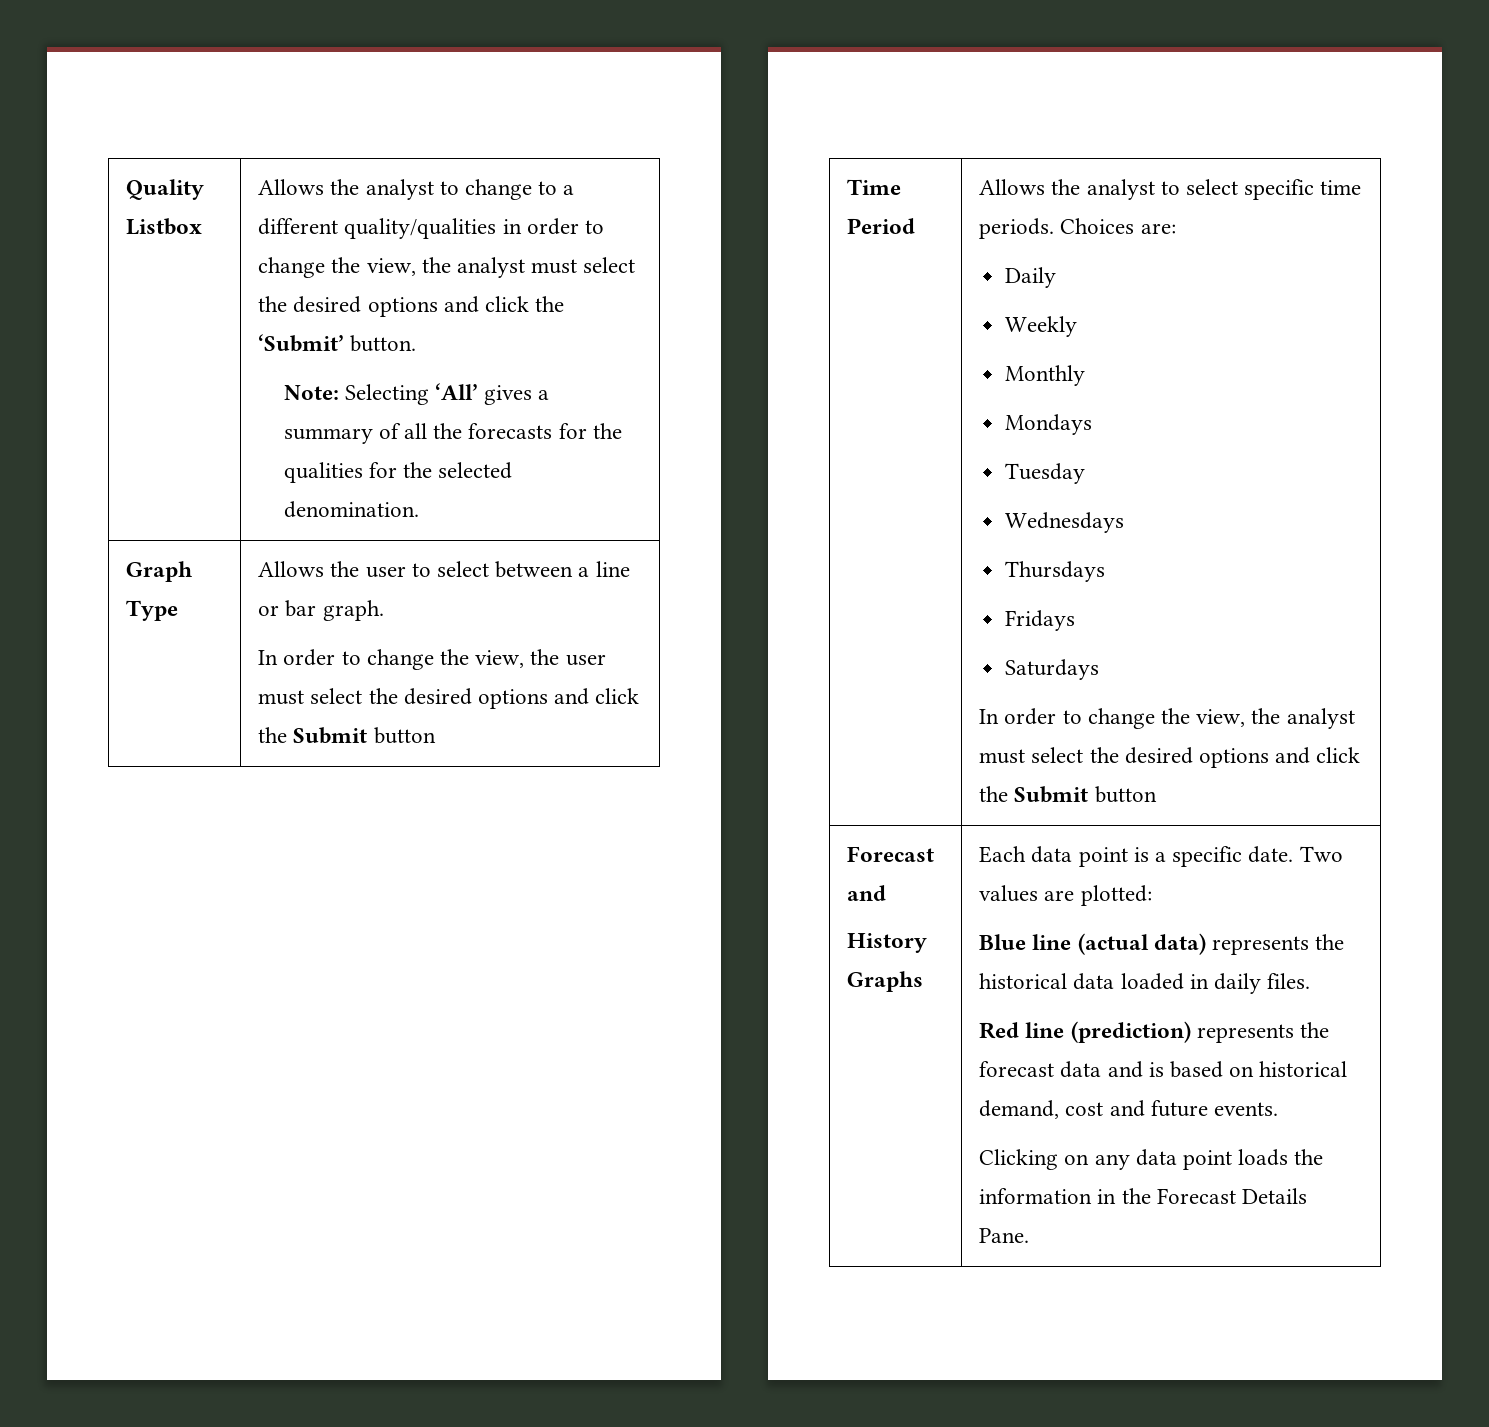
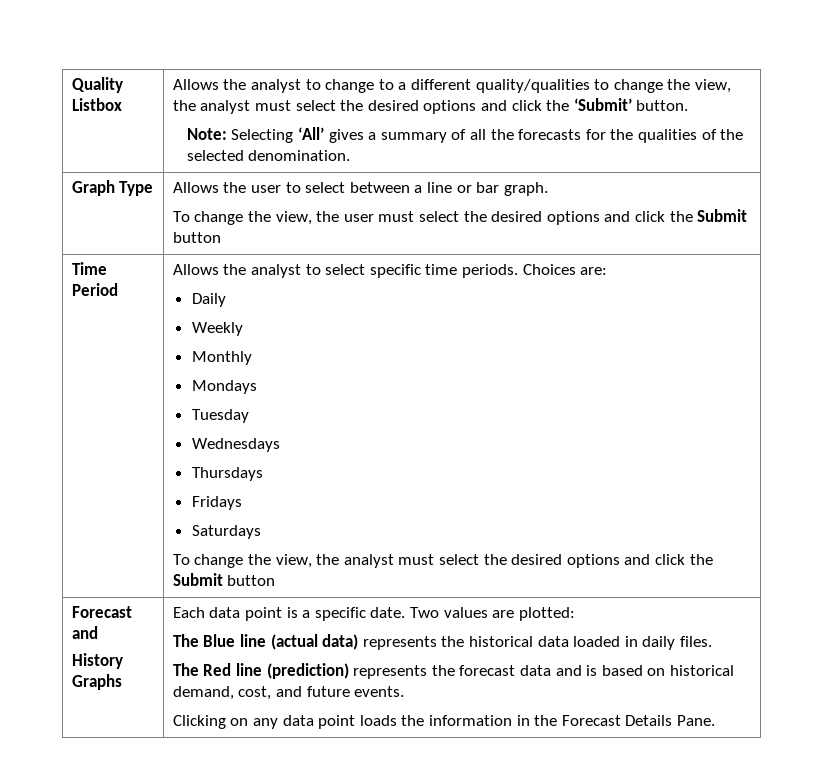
[502,218,579,235] in order -> (590, 86) none
[368,462,397,478] for -> [701,129,717,140] of
[258,649,361,666] In order to -> [172,211,190,222] To
[979,708,1082,725] In order to -> [172,554,190,565] To
(1152, 895) none -> [172,634,199,647] The
(1311, 981) none -> [172,663,199,676] The
[1065,1102,1104,1116] cost -> [238,686,272,700] cost,

